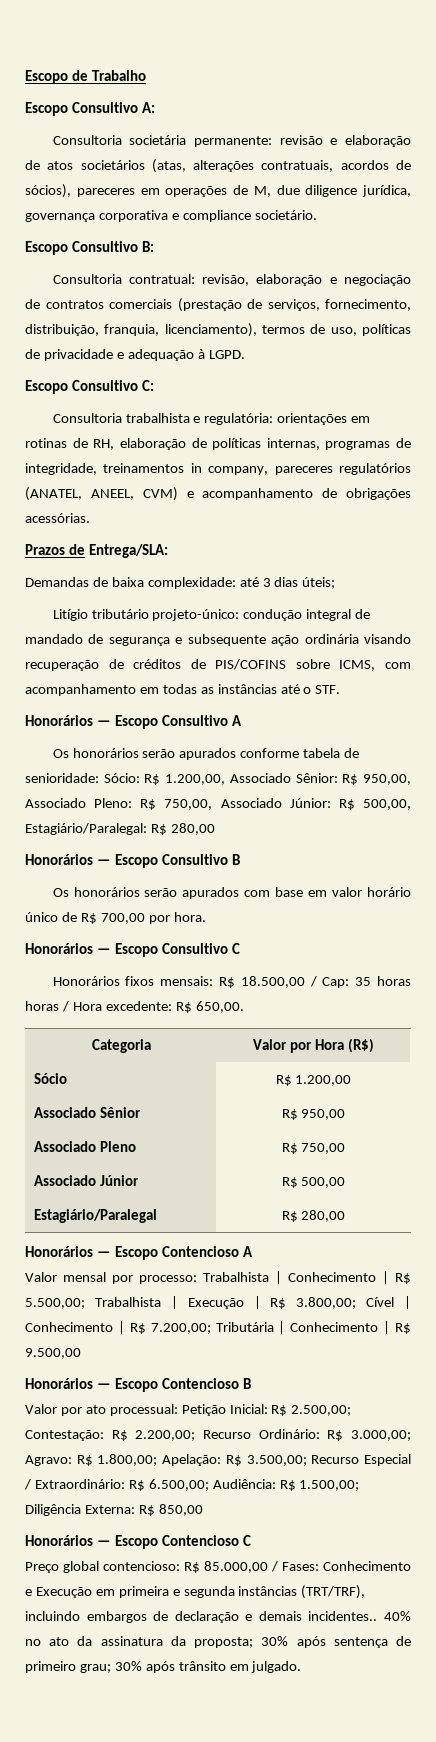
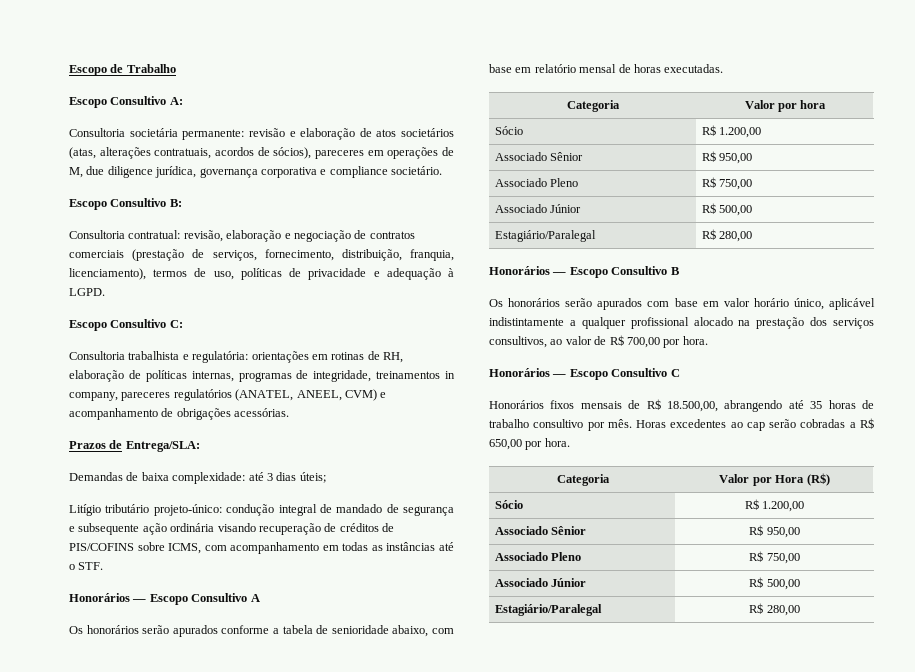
(300, 753) none -> [273,628,279,634] a
[25,773,412,785] [25,798,412,810] [25,823,147,835] senioridade: Sócio: R$ 1.200,00, Associado Sênior: R$ 950,00, Associado Pleno: R$ 750,00, Associado Júnior: R$ 500,00, Estagiário/Paralegal: -> [331,625,454,637] [489,64,724,73] [567,100,620,112] [744,100,827,112] [494,126,523,135] [701,125,762,138] [494,152,584,161] [701,151,753,164] [494,178,579,187] [701,177,753,190] [494,204,582,213] [701,203,753,216] [494,230,596,242] senioridade abaixo, com base em relatório mensal de horas executadas. // Categoria | Valor por hora // Sócio | R$ 1.200,00 // Associado Sênior | R$ 950,00 // Associado Pleno | R$ 750,00 // Associado Júnior | R$ 500,00 // Estagiário/Paralegal |
[25,912,58,922] único -> [793,298,875,310] [489,317,874,329] [489,336,592,348] único, aplicável indistintamente a qualquer profissional alocado na prestação dos serviços consultivos, ao valor
[160,976,411,988] [25,1001,244,1013] mensais: R$ 18.500,00 / Cap: 35 horas horas / Hora excedente: R$ 650,00. -> [580,399,874,412] [489,418,874,431] [489,438,570,450] mensais de R$ 18.500,00, abrangendo até 35 horas de trabalho consultivo por mês. Horas excedentes ao cap serão cobradas a R$ 650,00 por hora.
[25,1246,253,1260] [25,1271,411,1284] [25,1296,411,1309] [25,1321,411,1334] [25,1348,81,1359] [25,1378,251,1392] [25,1404,352,1416] [25,1429,411,1441] [25,1454,412,1466] [24,1479,360,1491] [25,1504,203,1516] [25,1535,251,1549] [25,1561,411,1573] [25,1585,366,1599] [25,1611,411,1623] [25,1636,412,1648] [25,1661,302,1673] // Honorários — Escopo Contencioso A // Valor mensal por processo: Trabalhista | Conhecimento | R$ 5.500,00; Trabalhista | Execução | R$ 3.800,00; Cível | Conhecimento | R$ 7.200,00; Tributária | Conhecimento | R$ 9.500,00 // Honorários — Escopo Contencioso B // Valor por ato processual: Petição Inicial: R$ 2.500,00; Contestação: R$ 2.200,00; Recurso Ordinário: R$ 3.000,00; Agravo: R$ 1.800,00; Apelação: R$ 3.500,00; Recurso Especial / Extraordinário: R$ 6.500,00; Audiência: R$ 1.500,00; Diligência Externa: R$ 850,00 // Honorários — Escopo Contencioso C // Preço global contencioso: R$ 85.000,00 / Fases: Conhecimento e Execução em primeira e segunda instâncias (TRT/TRF), incluindo embargos de declaração e demais incidentes.. 40% no ato da assinatura da proposta; 30% após sentença de primeiro grau; 30% após trânsito em julgado. -> (800, 610) none

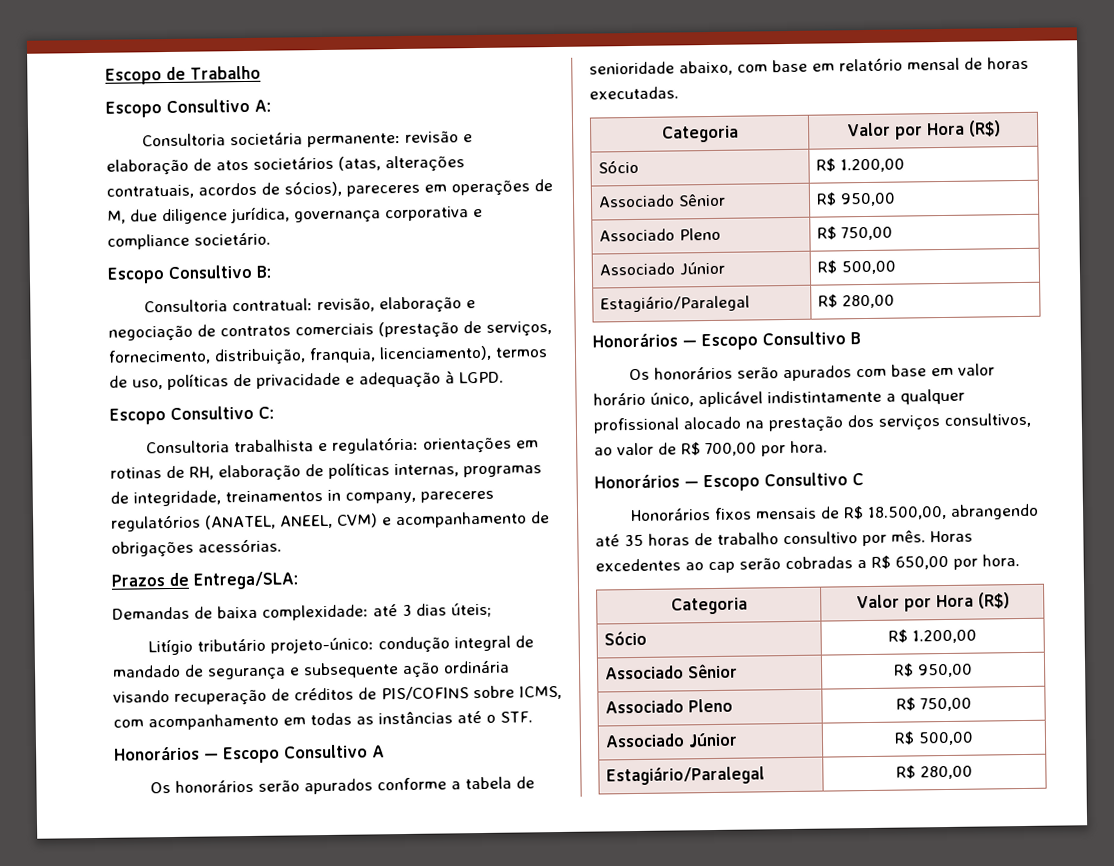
[800,100,827,109] hora -> [926,120,1001,137] Hora (R$)

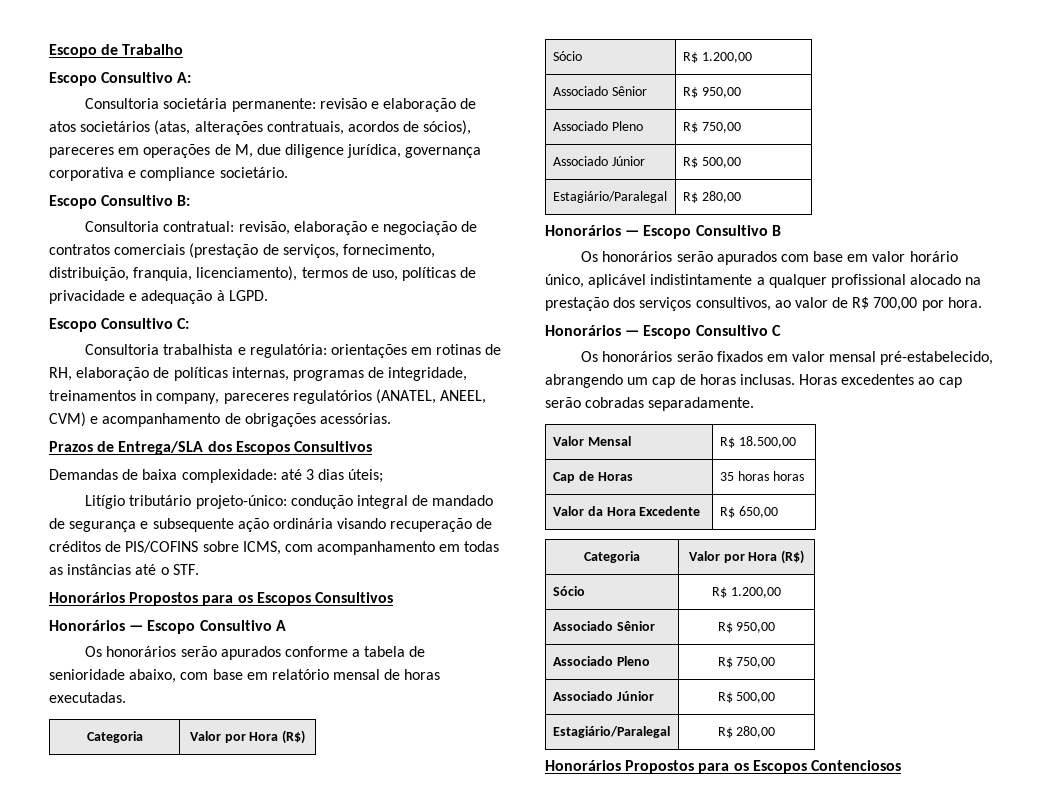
[193,571,298,590] Entrega/SLA: -> [118,441,372,455] Entrega/SLA dos Escopos Consultivos
(533, 717) none -> [49,592,393,606] // Honorários Propostos para os Escopos Consultivos
[629,503,1039,522] [595,530,926,547] Honorários fixos mensais de R$ 18.500,00, abrangendo até 35 horas de trabalho consultivo por mês. -> [581,351,994,365] [545,374,795,388] Os honorários serão fixados em valor mensal pré-estabelecido, abrangendo um cap de horas inclusas.
[857,560,867,569] a -> [648,397,755,411] [552,436,631,446] [719,436,796,448] [552,471,633,483] [719,471,804,481] [552,506,701,516] separadamente. // Valor Mensal | R$ 18.500,00 // Cap de Horas | 35 horas horas // Valor da Hora Excedente |
[953,554,1020,570] por hora. -> (778, 512) none
(973, 772) none -> [545,760,901,774] // Honorários Propostos para os Escopos Contenciosos

